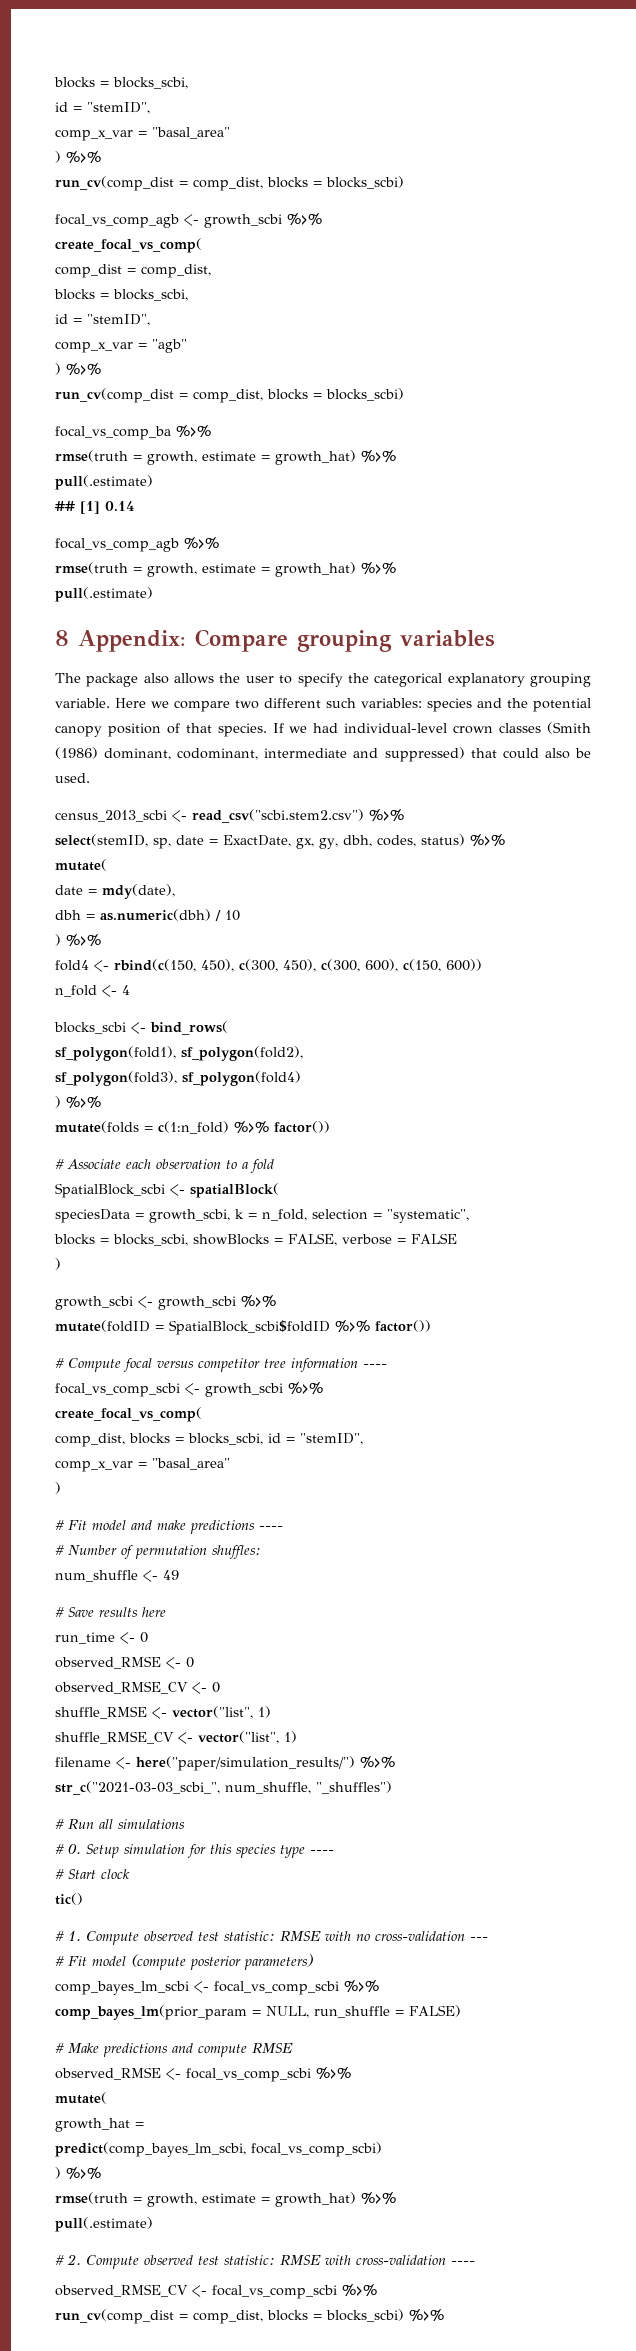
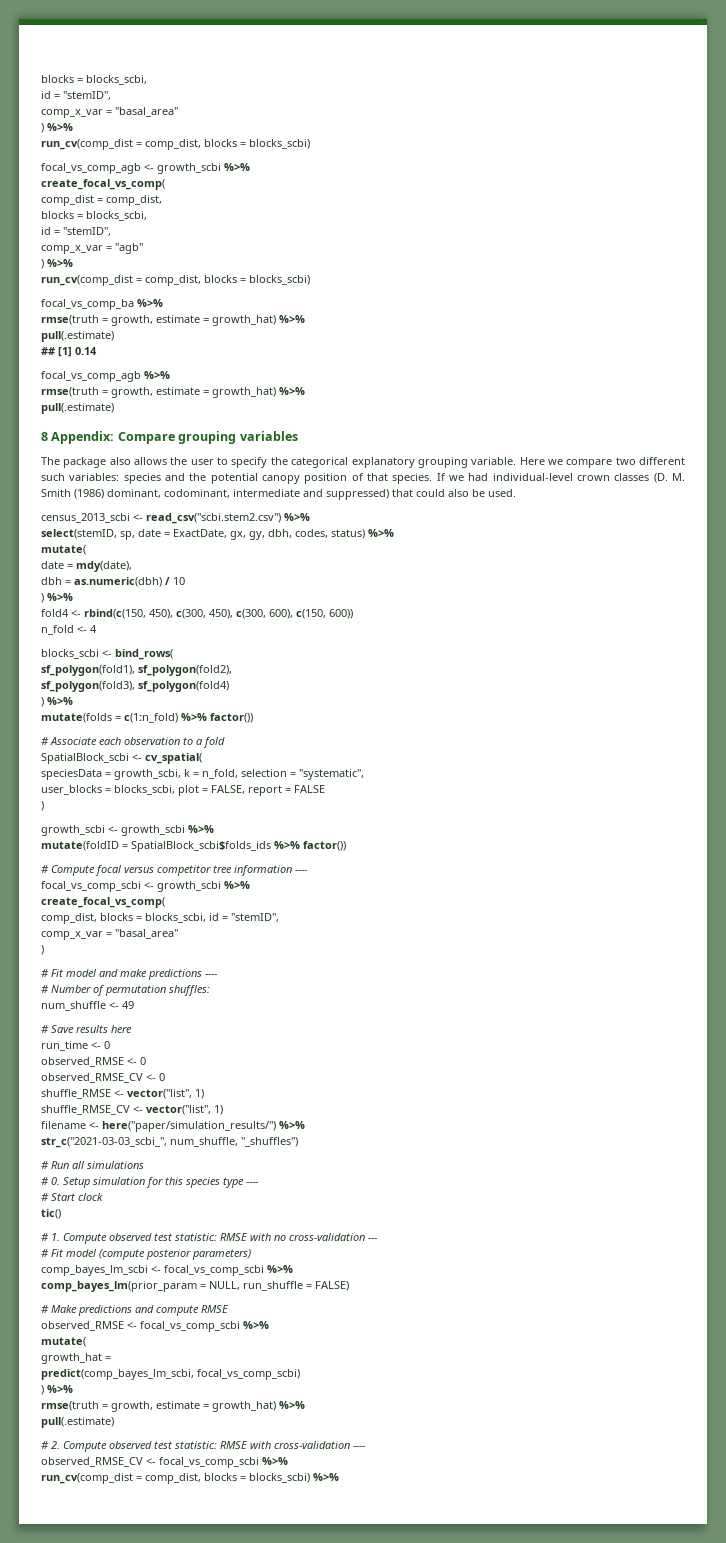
[547,722,592,734] (Smith -> [653,473,685,483] [41,489,71,497] (D. M. Smith
[190,1183,279,1198] spatialBlock( -> [145,753,202,764] cv_spatial(
[54,1234,269,1246] blocks = blocks_scbi, showBlocks -> [41,785,199,796] user_blocks = blocks_scbi, plot
[341,1234,392,1245] verbose -> [248,785,282,796] report
[169,1320,330,1335] SpatialBlock_scbi$foldID -> [131,841,271,852] SpatialBlock_scbi$folds_ids

